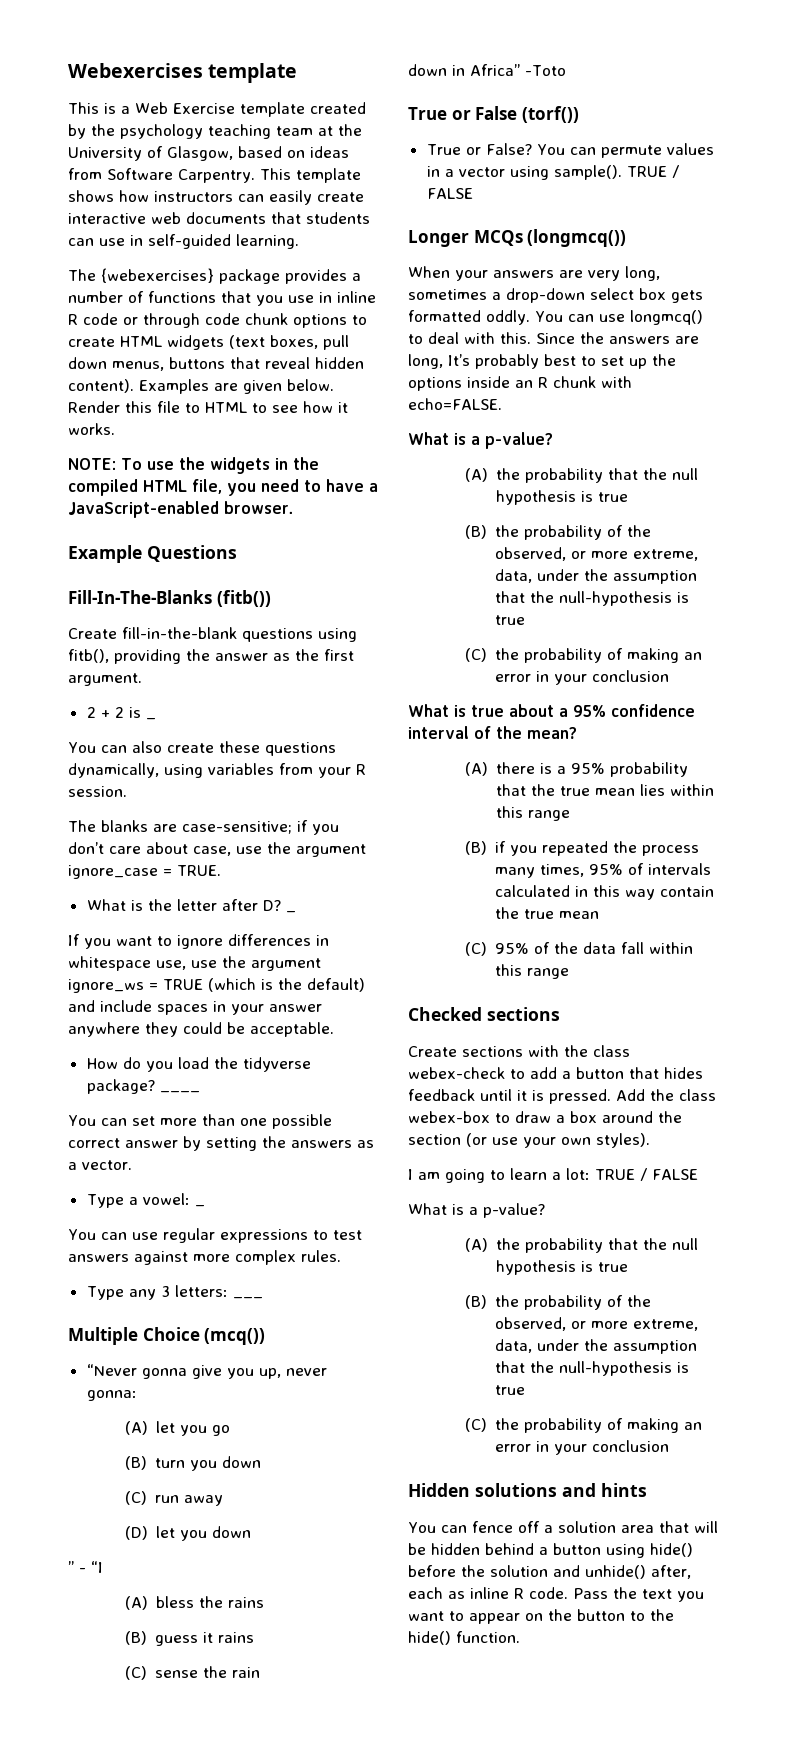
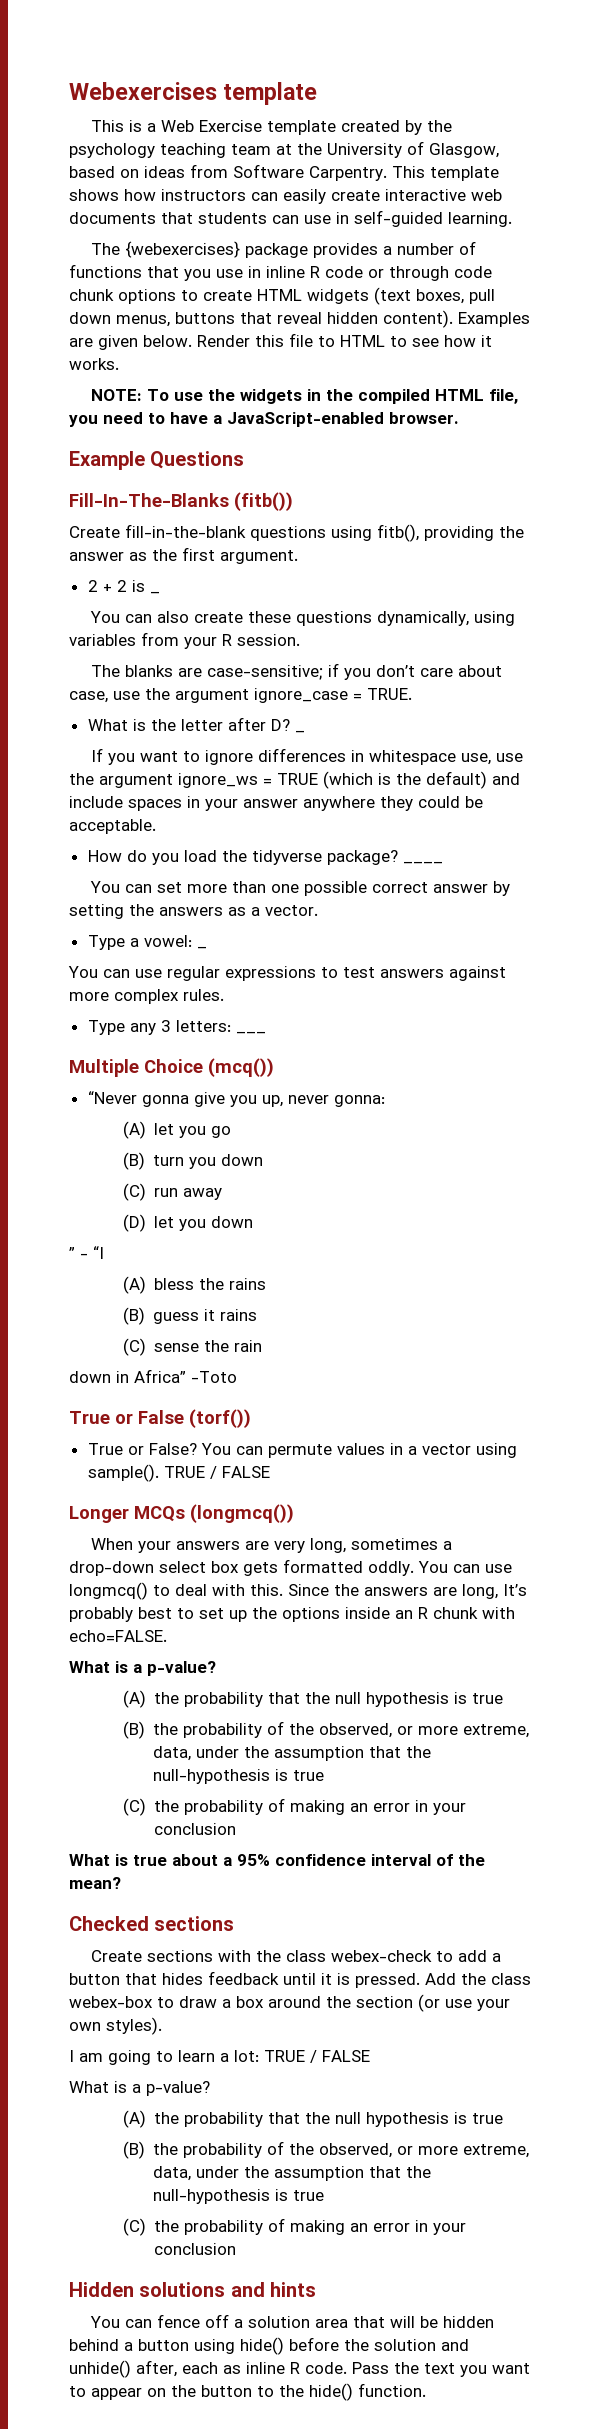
[464,762,689,777] [496,784,715,796] [496,806,571,821] [464,841,700,856] [495,863,712,878] [495,885,715,900] [495,907,600,919] [464,942,694,956] [495,964,570,979] // (A) there is a 95% probability that the true mean lies within this range // (B) if you repeated the process many times, 95% of intervals calculated in this way contain the true mean // (C) 95% of the data fall within this range -> (121, 1883) none

